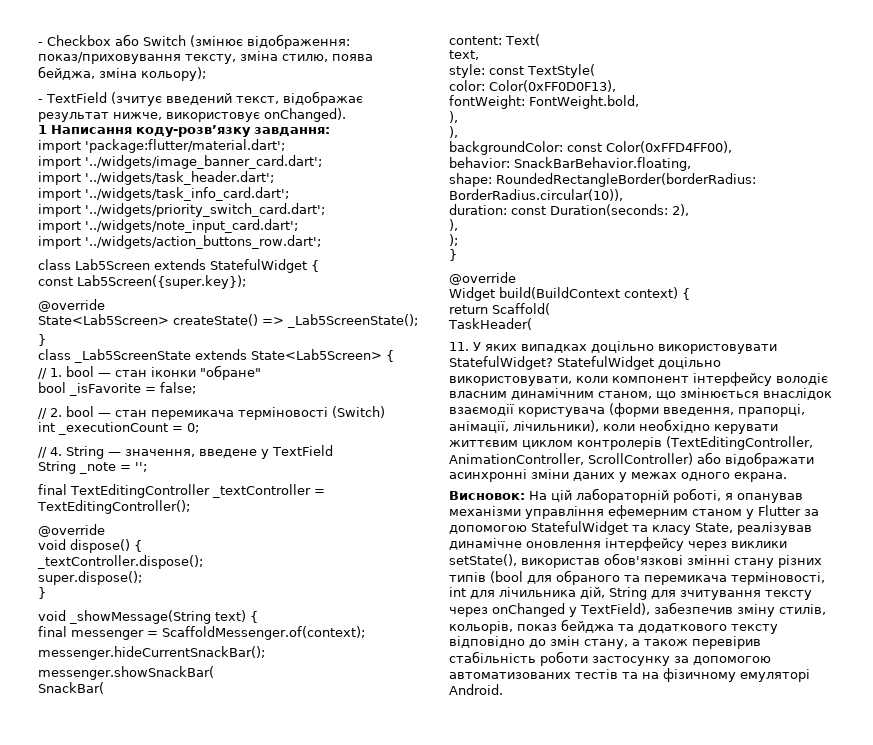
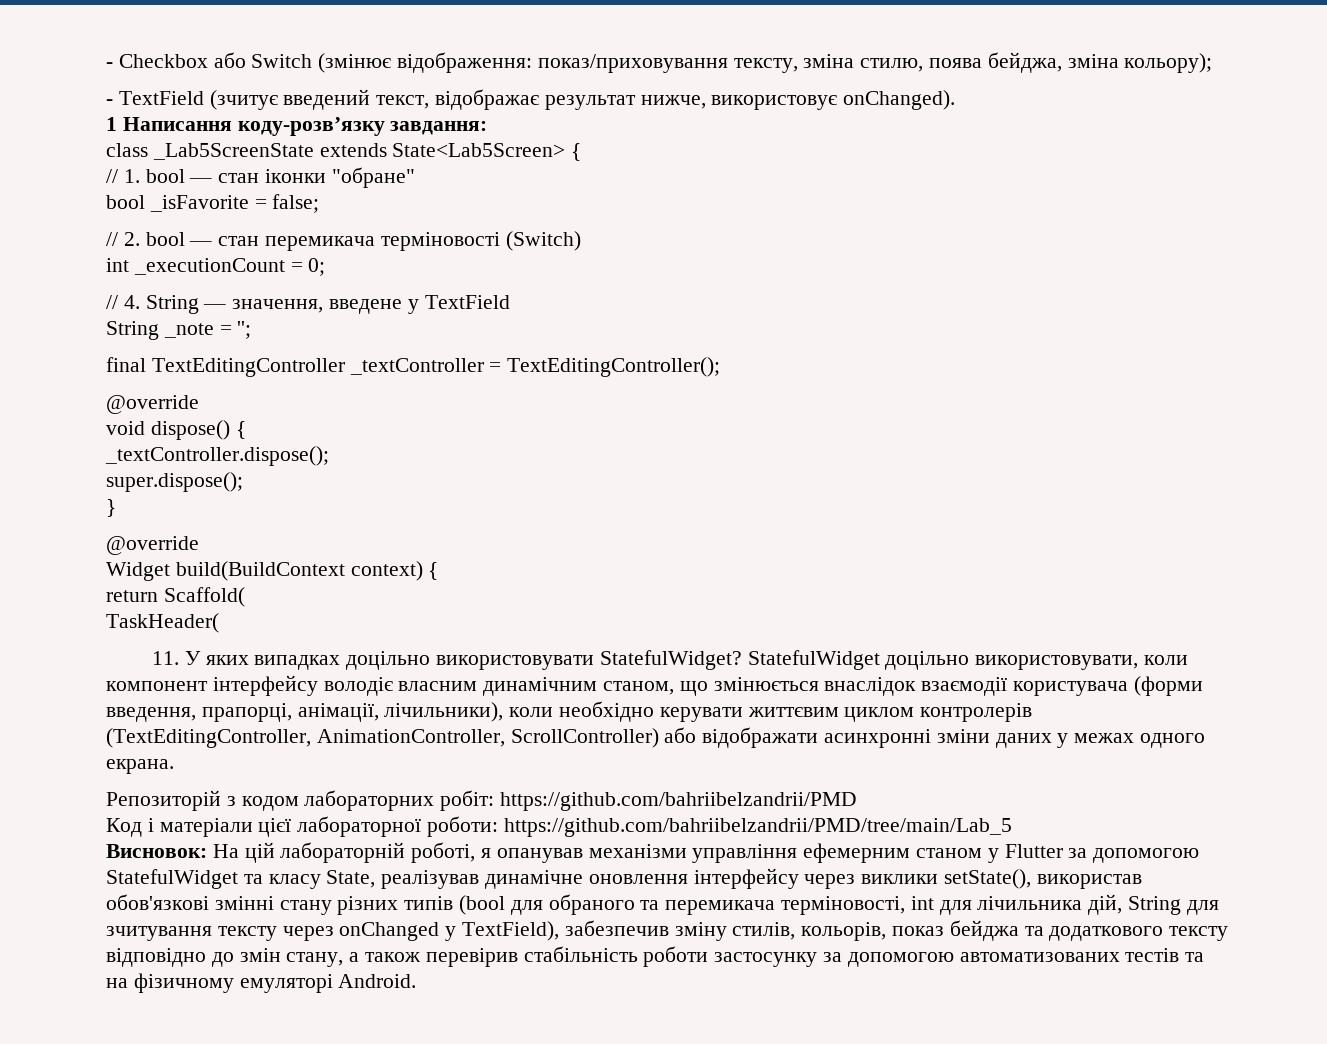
[38,139,285,153] [38,155,322,169] [38,171,274,185] [38,187,289,201] [38,203,325,217] [38,219,298,233] [38,235,321,249] [38,259,319,273] [38,275,246,289] [38,299,105,312] [38,314,418,328] [38,334,46,346] // import 'package:flutter/material.dart'; // import '../widgets/image_banner_card.dart'; // import '../widgets/task_header.dart'; // import '../widgets/task_info_card.dart'; // import '../widgets/priority_switch_card.dart'; // import '../widgets/note_input_card.dart'; // import '../widgets/action_buttons_row.dart'; // class Lab5Screen extends StatefulWidget { // const Lab5Screen({super.key}); // @override // State<Lab5Screen> createState() => _Lab5ScreenState(); // } -> (488, 128) none
[38,610,258,624] [38,626,365,640] [38,646,265,660] [38,666,214,680] [38,682,104,694] [449,34,540,46] [449,50,479,60] [449,64,595,78] [449,80,616,92] [449,95,639,109] [449,111,458,123] [449,126,458,138] [449,141,732,155] [449,157,691,171] [449,173,756,187] [449,189,623,201] [449,204,689,216] [449,219,458,231] [449,234,458,246] [449,249,457,261] // void _showMessage(String text) { // final messenger = ScaffoldMessenger.of(context); // messenger.hideCurrentSnackBar(); // messenger.showSnackBar( // SnackBar( // content: Text( // text, // style: const TextStyle( // color: Color(0xFF0D0F13), // fontWeight: FontWeight.bold, // ), // ), // backgroundColor: const Color(0xFFD4FF00), // behavior: SnackBarBehavior.floating, // shape: RoundedRectangleBorder(borderRadius: BorderRadius.circular(10)), // duration: const Duration(seconds: 2), // ), // ); // } -> (116, 508) none
(787, 477) none -> [106,790,858,811] [106,816,1012,837] // Репозиторій з кодом лабораторних робіт: https://github.com/bahriibelzandrii/PMD // Код і матеріали цієї лабораторної роботи: https://github.com/bahriibelzandrii/PMD/tree/main/Lab_5

